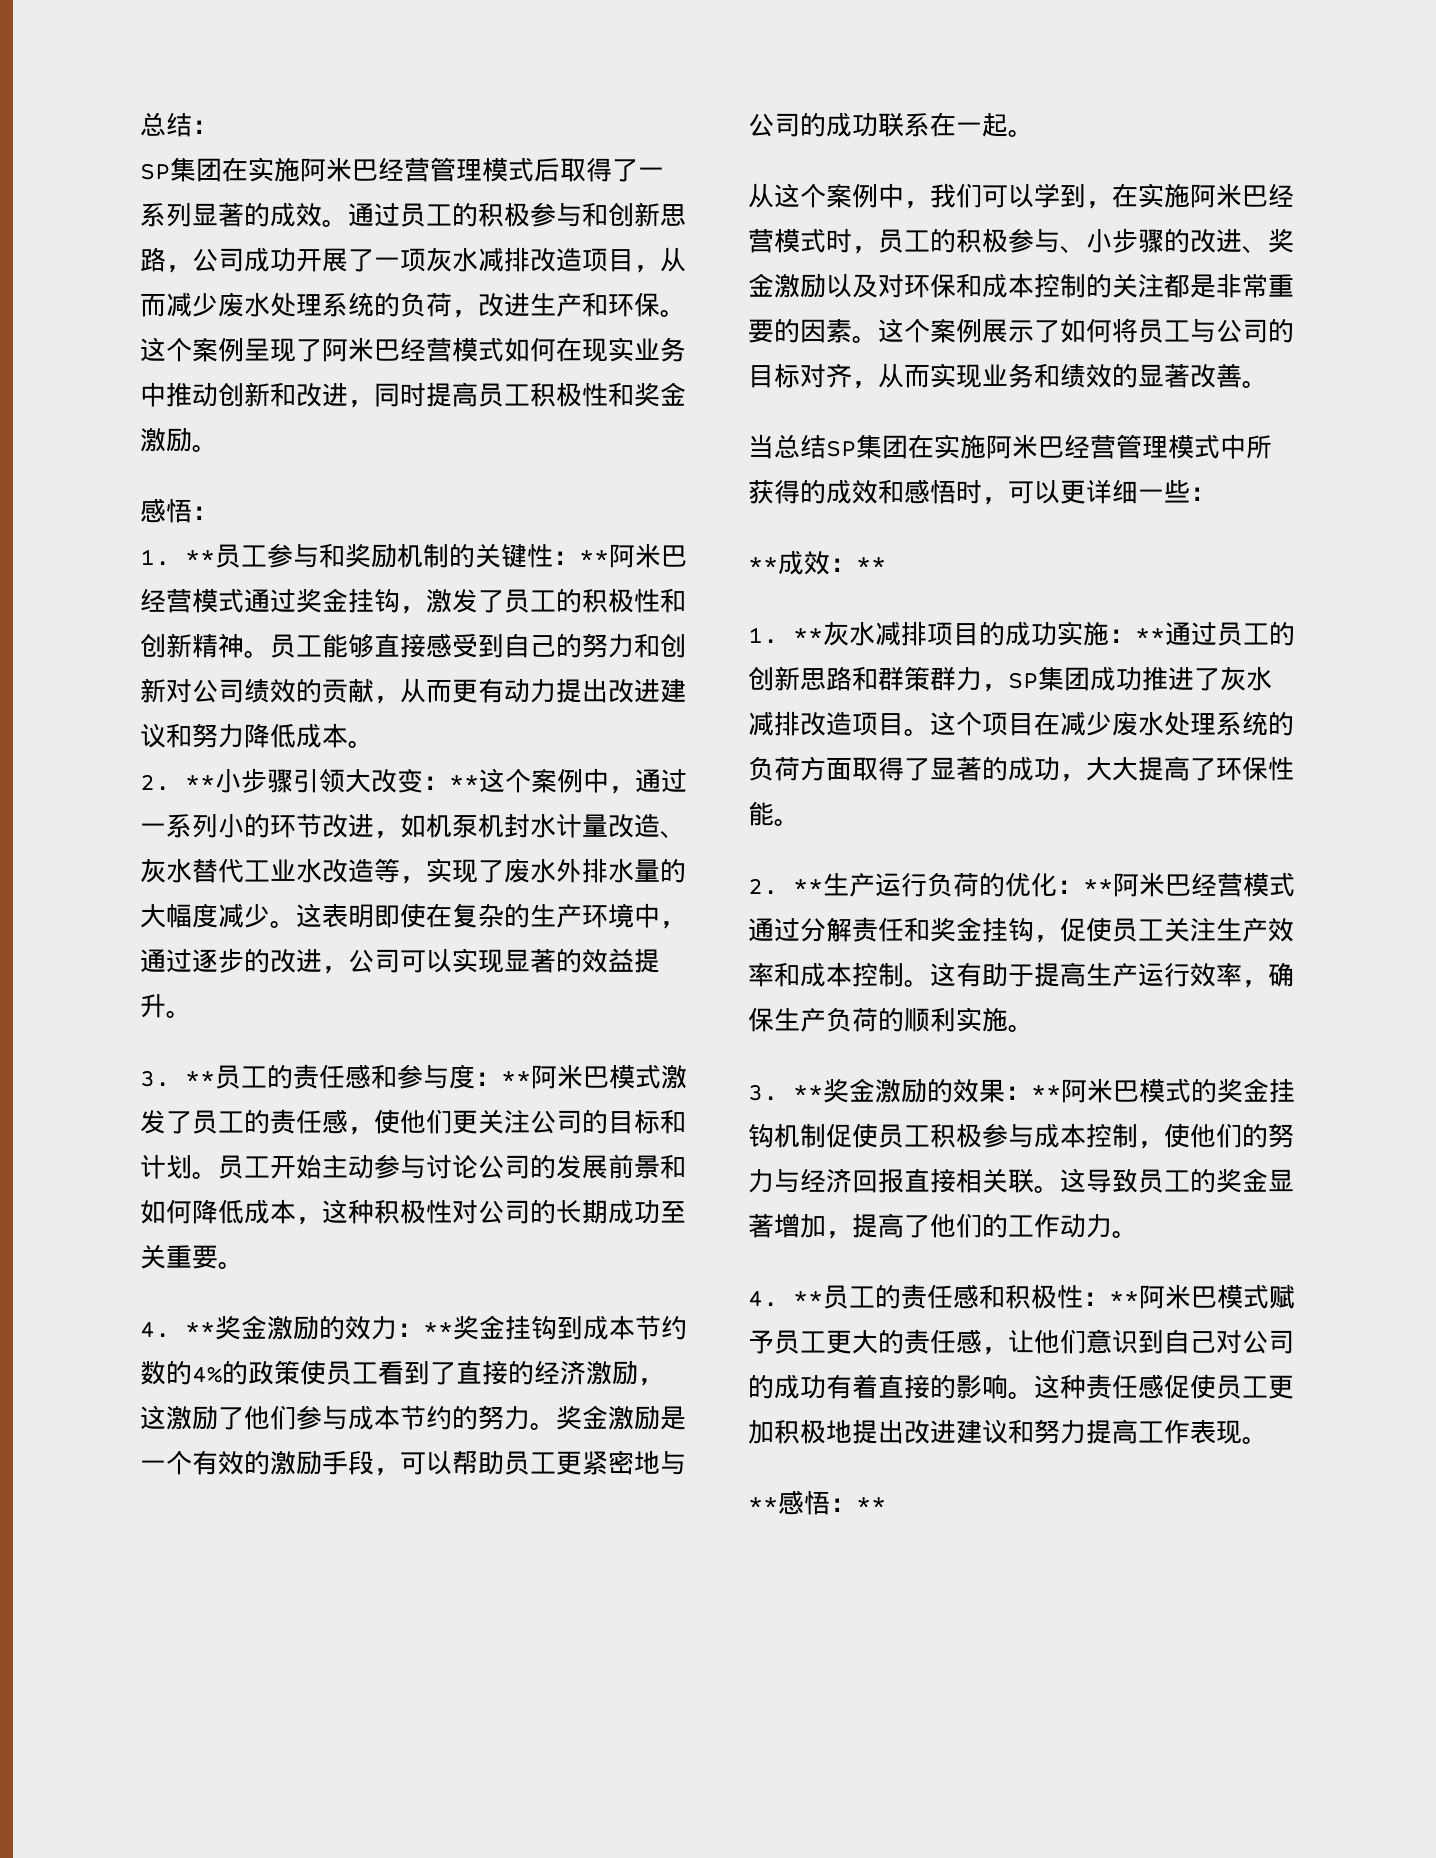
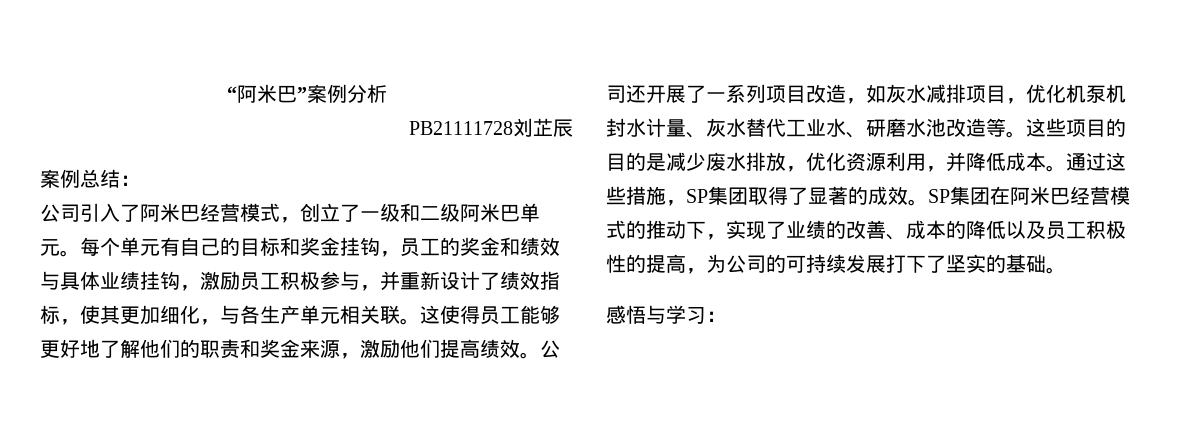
[140,112,218,137] [140,157,664,182] [140,202,686,227] [140,247,686,273] [140,292,686,318] [140,337,686,362] [140,382,686,408] [140,427,218,452] [140,498,218,523] [140,543,687,568] [140,588,686,614] [140,633,686,658] [140,678,686,704] [140,723,374,748] [140,768,687,794] [140,813,426,839] 总结： // SP集团在实施阿米巴经营管理模式后取得了一系列显著的成效。通过员工的积极参与和创新思路，公司成功开展了一项灰水减排改造项目，从而减少废水处理系统的负荷，改进生产和环保。这个案例呈现了阿米巴经营模式如何在现实业务中推动创新和改进，同时提高员工积极性和奖金激励。 // 感悟： // 1. **员工参与和奖励机制的关键性：**阿米巴经营模式通过奖金挂钩，激发了员工的积极性和创新精神。员工能够直接感受到自己的努力和创新对公司绩效的贡献，从而更有动力提出改进建议和努力降低成本。 // 2. **小步骤引领大改变：**这个案例中，通过一系列小的环节改进，如 -> [226,84,387,103] [409,118,573,137] [40,169,140,188] [40,203,540,223] [40,237,560,257] [40,271,560,291] [40,305,560,325] [40,339,560,359] [606,84,1066,104] “阿米巴”案例分析 // PB21111728刘芷辰 // 案例总结： // 公司引入了阿米巴经营模式，创立了一级和二级阿米巴单元。每个单元有自己的目标和奖金挂钩，员工的奖金和绩效与具体业绩挂钩，激励员工积极参与，并重新设计了绩效指标，使其更加细化，与各生产单元相关联。这使得员工能够更好地了解他们的职责和奖金来源，激励他们提高绩效。公司还开展了一系列项目改造，如灰水减排项目，优化
[608,813,660,838] 改造 -> (686, 128) none
[322,858,686,884] [140,903,686,929] [140,948,660,974] [140,993,192,1018] [140,1064,687,1089] [140,1109,686,1135] [140,1154,686,1179] [140,1199,686,1225] [140,1244,244,1269] [140,1315,687,1340] [140,1360,664,1386] [140,1405,686,1430] [140,1450,686,1476] [748,112,1034,137] [748,183,1294,209] [748,228,1294,254] [748,273,1294,298] [748,318,1294,343] [748,363,1268,389] [748,434,1272,459] [748,479,1216,505] [748,550,886,575] [748,621,1295,646] [748,666,1272,692] [748,711,1294,736] [748,756,1294,782] [748,801,800,826] [748,872,1295,897] [748,917,1294,943] [748,962,1294,988] [748,1007,1034,1032] [748,1078,1295,1103] [748,1123,1294,1149] [748,1168,1294,1193] [748,1213,1138,1239] [748,1284,1295,1309] [748,1329,1294,1355] [748,1374,1294,1399] [748,1419,1268,1444] [748,1490,886,1515] 改造等，实现了废水外排水量的大幅度减少。这表明即使在复杂的生产环境中，通过逐步的改进，公司可以实现显著的效益提升。 // 3. **员工的责任感和参与度：**阿米巴模式激发了员工的责任感，使他们更关注公司的目标和计划。员工开始主动参与讨论公司的发展前景和如何降低成本，这种积极性对公司的长期成功至关重要。 // 4. **奖金激励的效力：**奖金挂钩到成本节约数的4%的政策使员工看到了直接的经济激励，这激励了他们参与成本节约的努力。奖金激励是一个有效的激励手段，可以帮助员工更紧密地与公司的成功联系在一起。 // 从这个案例中，我们可以学到，在实施阿米巴经营模式时，员工的积极参与、小步骤的改进、奖金激励以及对环保和成本控制的关注都是非常重要的因素。这个案例展示了如何将员工与公司的目标对齐，从而实现业务和绩效的显著改善。 // 当总结SP集团在实施阿米巴经营管理模式中所获得的成效和感悟时，可以更详细一些： // **成效：** // 1. **灰水减排项目的成功实施：**通过员工的创新思路和群策群力，SP集团成功推进了灰水减排改造项目。这个项目在减少废水处理系统的负荷方面取得了显著的成功，大大提高了环保性能。 // 2. **生产运行负荷的优化：**阿米巴经营模式通过分解责任和奖金挂钩，促使员工关注生产效率和成本控制。这有助于提高生产运行效率，确保生产负荷的顺利实施。 // 3. **奖金激励的效果：**阿米巴模式的奖金挂钩机制促使员工积极参与成本控制，使他们的努力与经济回报直接相关联。这导致员工的奖金显著增加，提高了他们的工作动力。 // 4. **员工的责任感和积极性：**阿米巴模式赋予员工更大的责任感，让他们意识到自己对公司的成功有着直接的影响。这种责任感促使员工更加积极地提出改进建议和努力提高工作表现。 // **感悟：** -> [846,118,1126,138] [606,152,1126,172] [606,186,1130,206] [606,220,1126,240] [606,254,1066,274] [606,305,726,324] 、研磨水池改造等。这些项目的目的是减少废水排放，优化资源利用，并降低成本。通过这些措施，SP集团取得了显著的成效。SP集团在阿米巴经营模式的推动下，实现了业绩的改善、成本的降低以及员工积极性的提高，为公司的可持续发展打下了坚实的基础。 // 感悟与学习：

